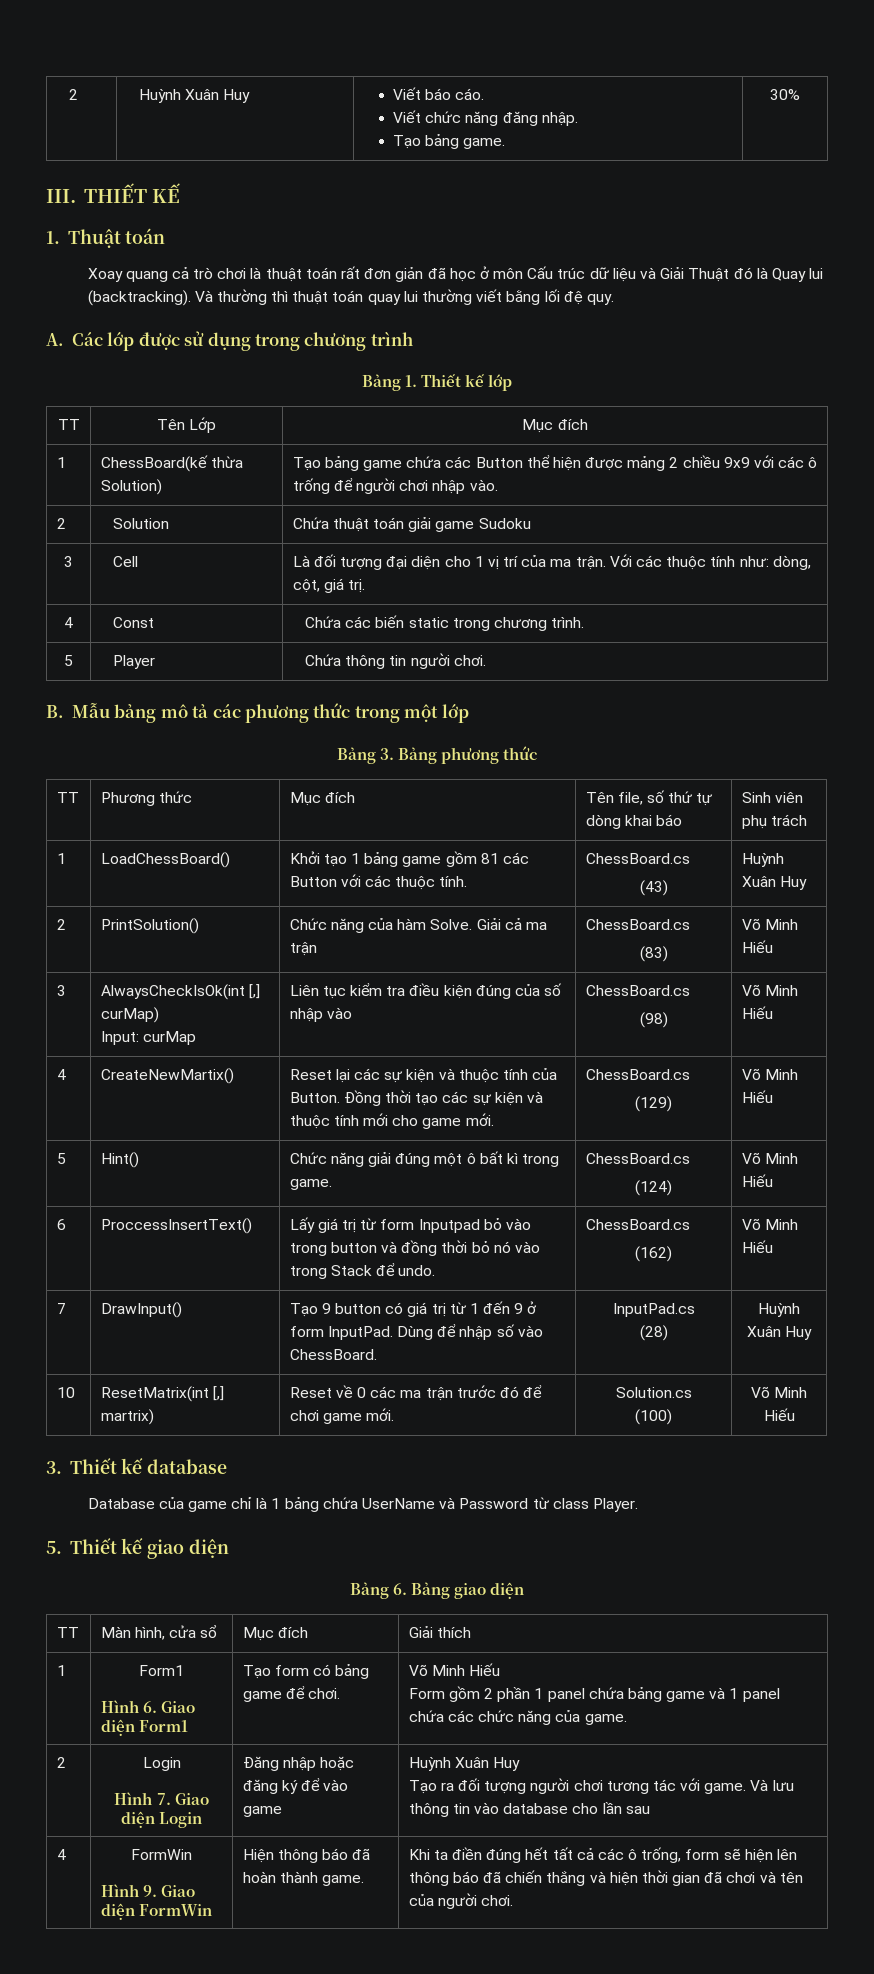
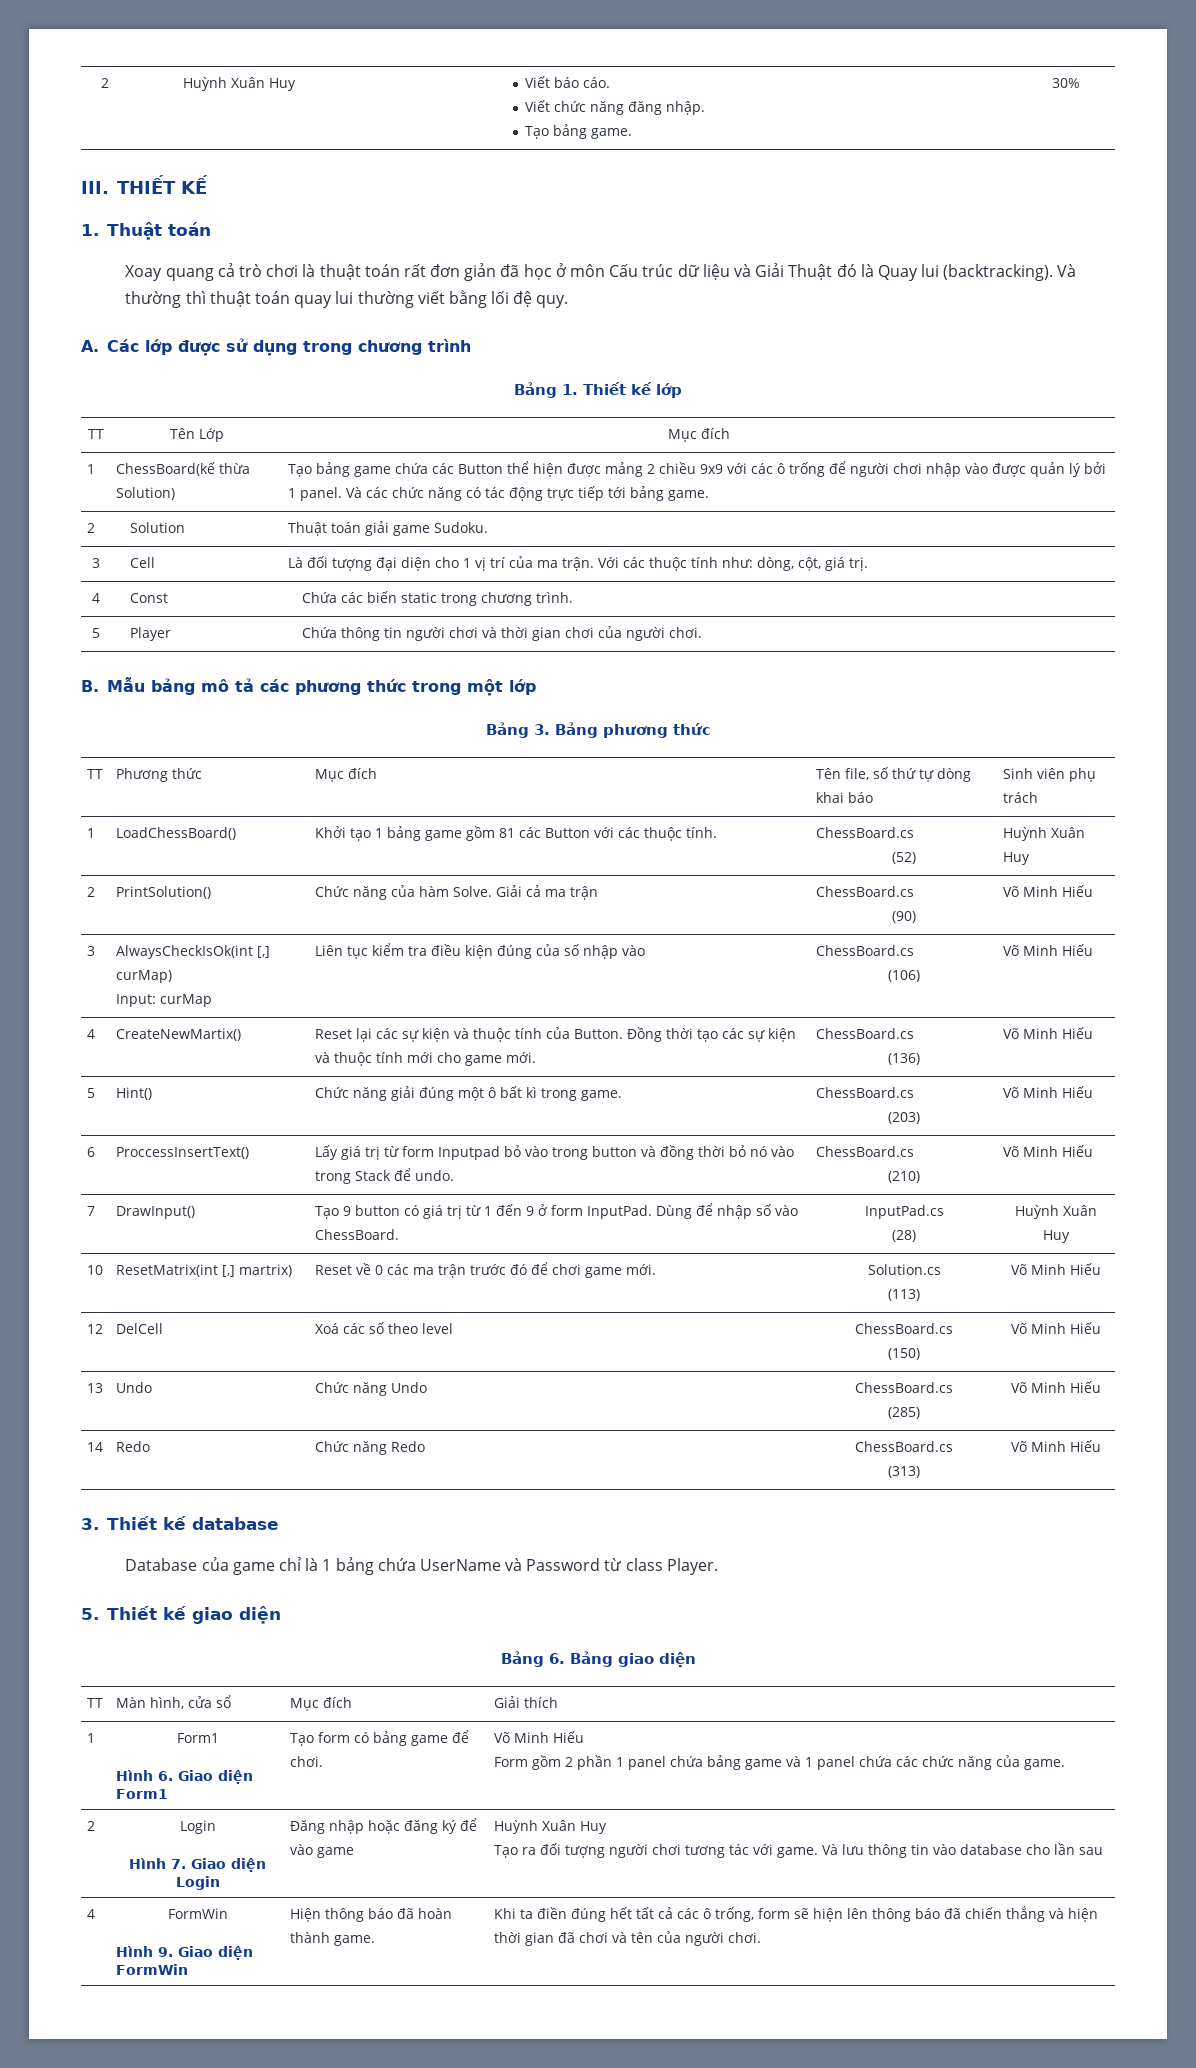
[469,479,498,491] vào. -> [965,462,1107,477] [288,486,710,501] vào được quản lý bởi 1 panel. Và các chức năng có tác động trực tiếp tới bảng game.
[292,517,369,532] Chứa thuật -> [288,522,328,536] Thuật
[478,518,531,529] Sudoku -> [434,522,489,533] Sudoku.
(450, 661) none -> [448,626,665,641] chơi và thời gian chơi của người
[639,880,668,896] (43) -> [892,852,916,864] (52)
[639,946,668,962] (83) -> [892,911,916,923] (90)
[639,1012,668,1028] (98) -> [888,970,920,982] (106)
[635,1096,672,1112] (129) -> [888,1053,920,1065] (136)
[635,1180,672,1196] (124) -> [888,1112,920,1124] (203)
[635,1246,672,1262] (162) -> [888,1171,920,1183] (210)
[635,1409,672,1425] (100) -> [888,1289,920,1301] [1011,1263,1101,1275] [87,1324,104,1334] [116,1323,164,1334] [315,1322,454,1334] [855,1323,953,1334] [888,1348,920,1360] [1011,1322,1101,1334] [87,1383,104,1393] [116,1382,153,1393] [315,1382,428,1396] [855,1382,953,1393] [888,1407,920,1419] [1011,1381,1101,1393] [87,1442,104,1452] [116,1441,151,1452] [315,1441,426,1455] [855,1441,953,1452] [888,1466,920,1478] (113) | Võ Minh Hiếu // 12 | DelCell | Xoá các số theo level | ChessBoard.cs // (150) | Võ Minh Hiếu // 13 | Undo | Chức năng Undo | ChessBoard.cs // (285) | Võ Minh Hiếu // 14 | Redo | Chức năng Redo | ChessBoard.cs // (313)

